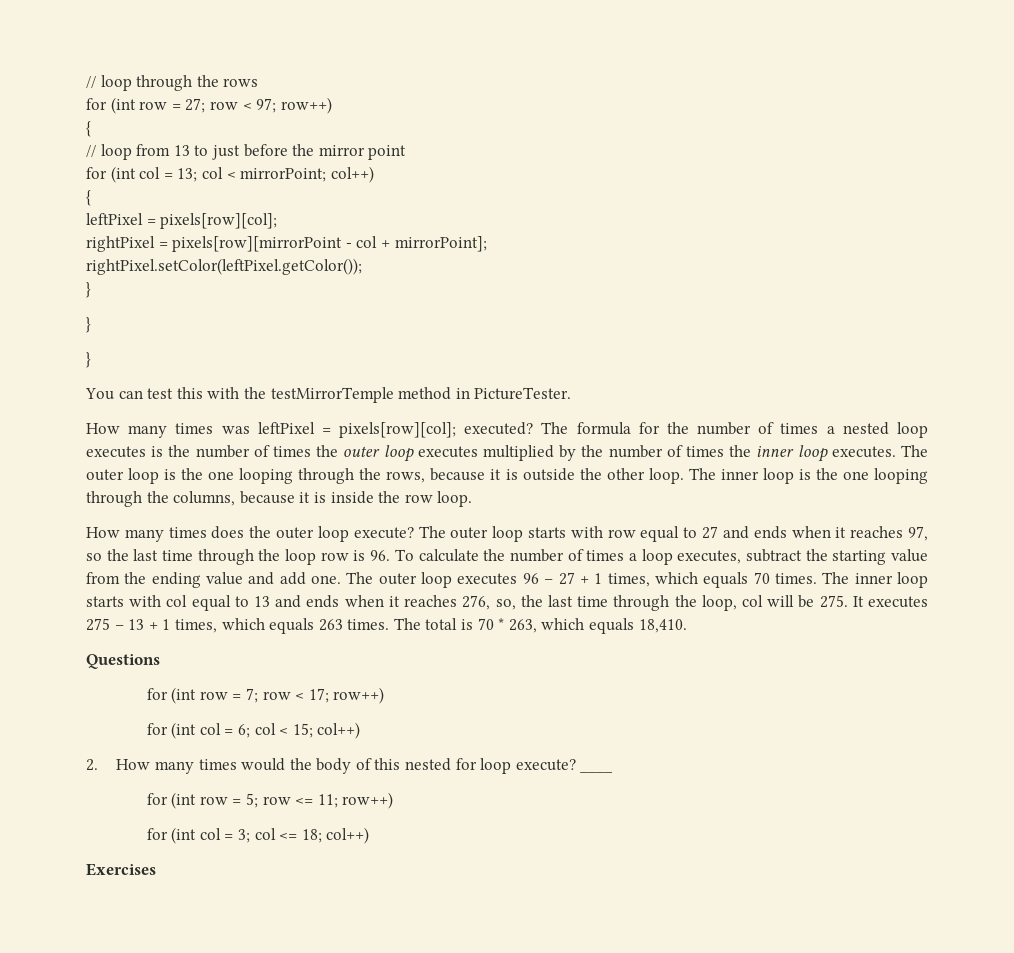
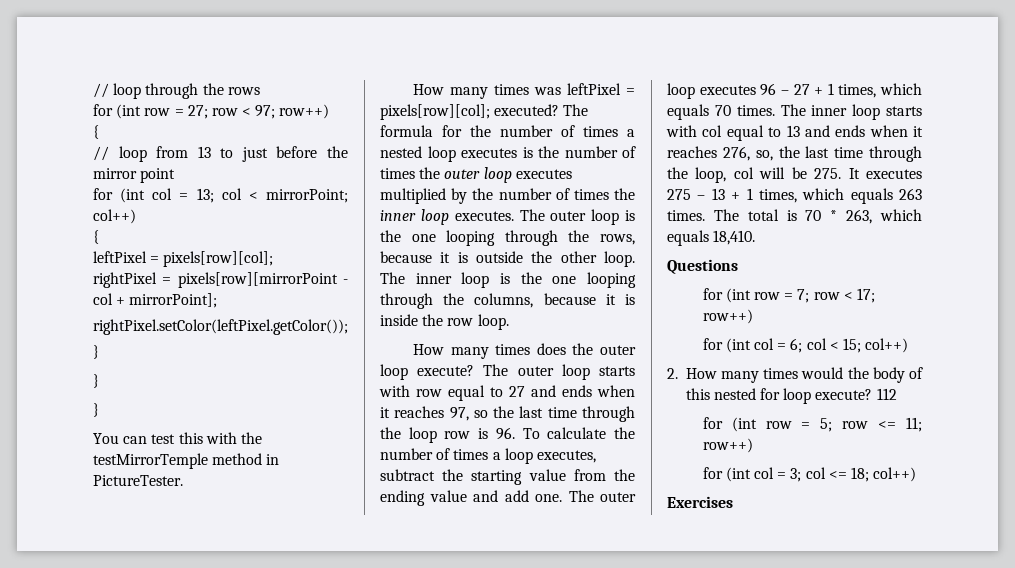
[580,770,614,773] ____ -> [876,388,897,400] 112

